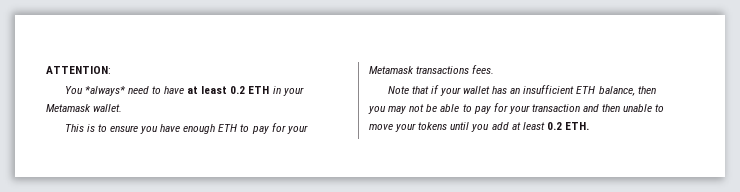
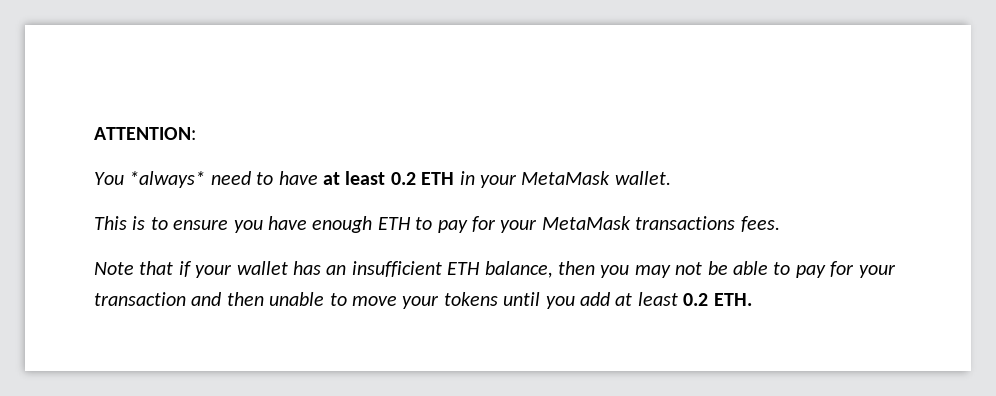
[46,104,91,112] Metamask -> [521,171,611,185] MetaMask
[369,66,414,74] Metamask -> [541,216,631,230] MetaMask

